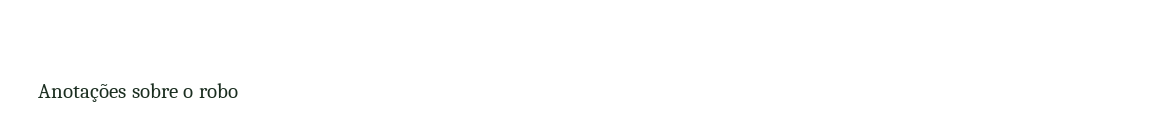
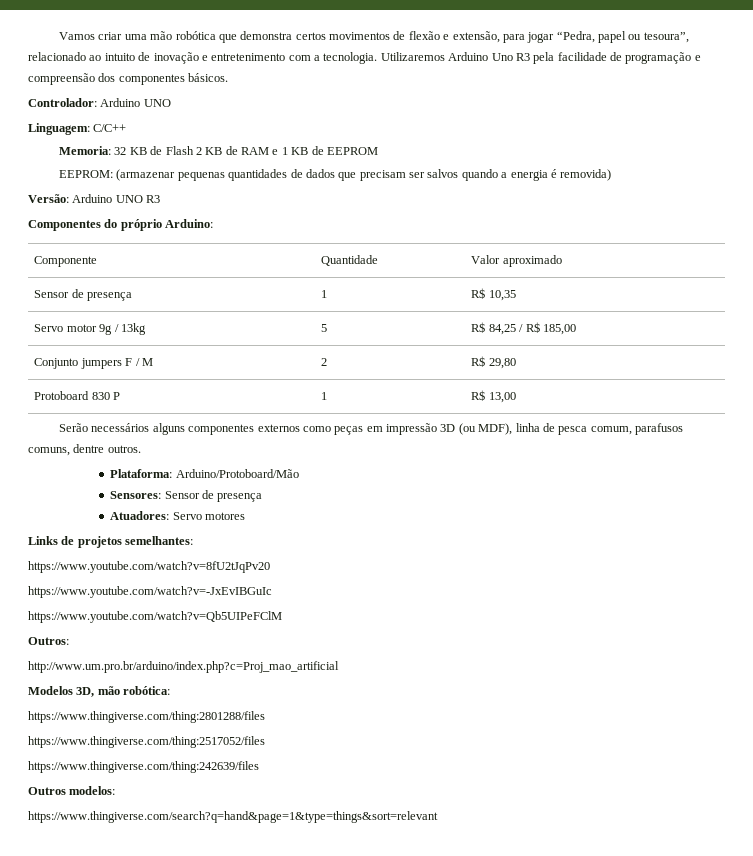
[38,83,238,102] Anotações sobre o robo -> [59,31,689,43] [28,52,701,64] [28,73,229,85] [28,98,171,107] [28,123,127,135] [59,146,378,155] [59,169,612,181] [28,194,161,203] [28,219,214,231] [34,256,98,267] [321,255,379,266] [471,255,562,267] [34,289,133,301] [321,290,328,298] [471,288,516,301] [34,323,146,335] [321,324,328,332] [471,322,576,335] [34,358,153,369] [321,358,328,366] [471,356,516,369] [34,391,121,400] [321,392,328,400] [471,390,516,403] [59,423,684,435] [28,444,141,456] [110,469,299,478] [110,490,263,502] [110,511,246,520] [28,536,194,548] [28,561,270,573] [28,586,272,598] [28,611,282,623] [28,637,69,645] [28,661,339,673] [28,686,171,697] [28,711,265,723] [28,736,265,748] [28,761,259,773] [28,786,116,795] [28,811,438,823] Vamos criar uma mão robótica que demonstra certos movimentos de flexão e extensão, para jogar “Pedra, papel ou tesoura”, relacionado ao intuito de inovação e entretenimento com a tecnologia. Utilizaremos Arduino Uno R3 pela facilidade de programação e compreensão dos componentes básicos. // Controlador: Arduino UNO // Linguagem: C/C++ // Memoria: 32 KB de Flash 2 KB de RAM e 1 KB de EEPROM // EEPROM: (armazenar pequenas quantidades de dados que precisam ser salvos quando a energia é removida) // Versão: Arduino UNO R3 // Componentes do próprio Arduino: // Componente | Quantidade | Valor aproximado // Sensor de presença | 1 | R$ 10,35 // Servo motor 9g / 13kg | 5 | R$ 84,25 / R$ 185,00 // Conjunto jumpers F / M | 2 | R$ 29,80 // Protoboard 830 P | 1 | R$ 13,00 // Serão necessários alguns componentes externos como peças em impressão 3D (ou MDF), linha de pesca comum, parafusos comuns, dentre outros. // Plataforma: Arduino/Protoboard/Mão // Sensores: Sensor de presença // Atuadores: Servo motores // Links de projetos semelhantes: // https://www.youtube.com/watch?v=8fU2tJqPv20 // https://www.youtube.com/watch?v=-JxEvIBGuIc // https://www.youtube.com/watch?v=Qb5UIPeFClM // Outros: // http://www.um.pro.br/arduino/index.php?c=Proj_mao_artificial // Modelos 3D, mão robótica: // https://www.thingiverse.com/thing:2801288/files // https://www.thingiverse.com/thing:2517052/files // https://www.thingiverse.com/thing:242639/files // Outros modelos: // https://www.thingiverse.com/search?q=hand&page=1&type=things&sort=relevant

